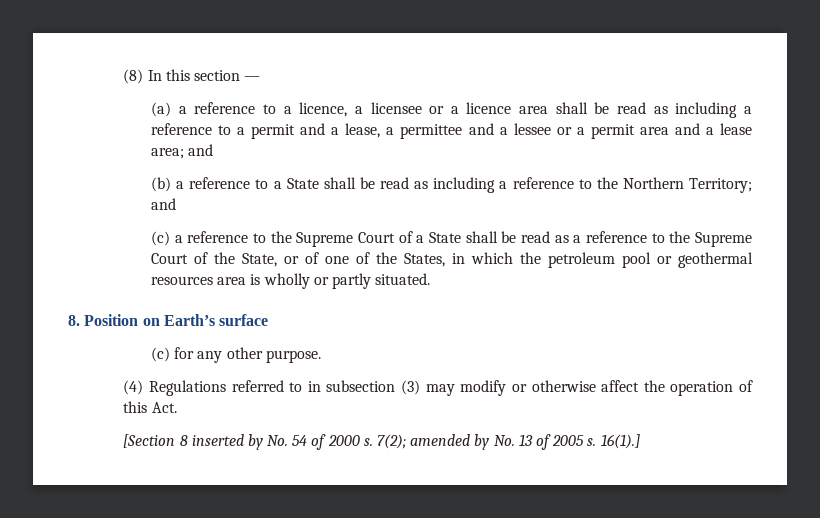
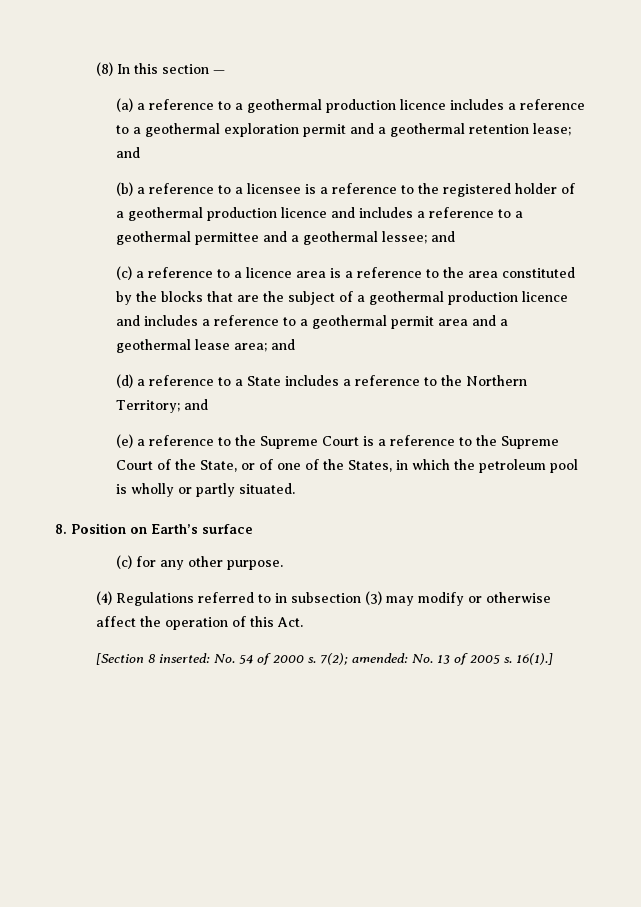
[299,102,753,118] [151,123,246,135] licence, a licensee or a licence area shall be read as including a reference to a -> [246,99,585,113] [115,123,299,137] geothermal production licence includes a reference to a geothermal exploration
[345,123,752,139] [151,148,185,159] lease, a permittee and a lessee or a permit area and a lease area; -> [389,123,571,137] geothermal retention lease;
[286,177,496,193] State shall be read as including -> [246,183,575,197] [115,207,523,221] [115,231,455,245] [115,266,575,280] [115,291,568,305] [115,315,508,329] [115,339,295,353] [115,374,339,388] licensee is a reference to the registered holder of a geothermal production licence and includes a reference to a geothermal permittee and a geothermal lessee; and // (c) a reference to a licence area is a reference to the area constituted by the blocks that are the subject of a geothermal production licence and includes a reference to a geothermal permit area and a geothermal lease area; and // (d) a reference to a State includes
[151,231,569,247] (c) a reference to the Supreme Court of a State shall be read as -> [115,434,374,449] (e) a reference to the Supreme Court is
[657,252,753,268] [151,276,247,285] or geothermal resources area -> (578, 466) none
[191,434,263,450] inserted by -> [158,653,210,663] inserted:
[410,434,490,450] amended by -> [351,653,408,663] amended:

